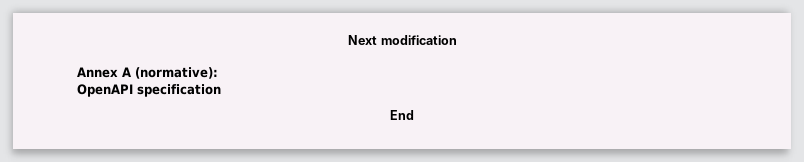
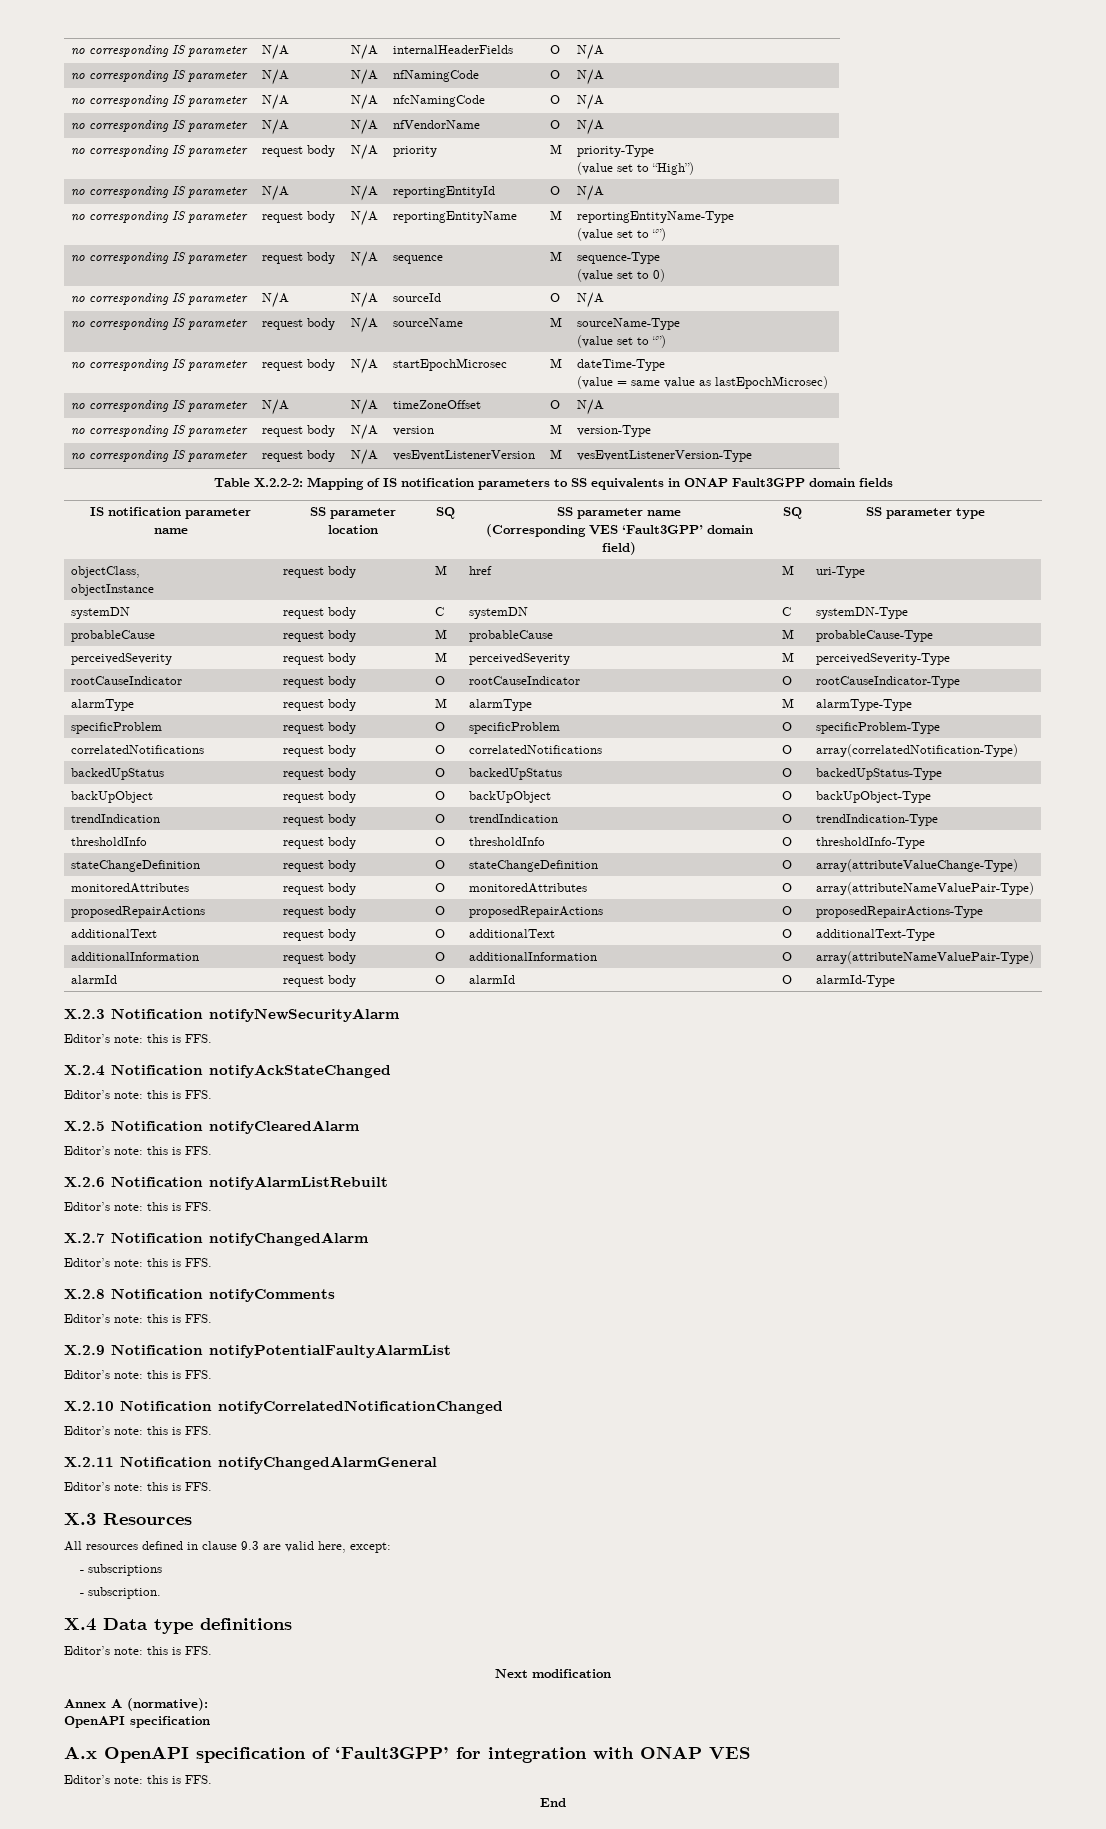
(347, 40) none -> [71,45,249,57] [262,44,290,60] [351,44,379,60] [393,45,514,54] [550,45,561,54] [577,44,605,60] [71,70,249,82] [262,69,290,85] [351,69,379,85] [393,70,480,82] [550,70,561,79] [577,69,605,85] [71,95,249,107] [262,94,290,110] [351,94,379,110] [393,95,486,107] [550,95,561,104] [577,94,605,110] [71,120,249,132] [262,119,290,135] [351,119,379,135] [393,120,481,129] [550,120,561,129] [577,119,605,135] [71,145,249,157] [262,145,336,157] [351,144,379,160] [393,146,438,157] [550,144,563,154] [577,145,655,157] [577,162,695,175] [71,186,249,198] [262,185,290,201] [351,185,379,201] [393,186,496,198] [550,186,561,195] [577,185,605,201] [71,211,249,223] [262,211,336,223] [351,210,379,226] [393,211,518,223] [550,210,563,220] [577,211,735,223] [577,228,667,241] [71,252,249,264] [262,252,336,264] [351,251,379,267] [393,255,444,264] [550,251,563,261] [577,252,661,264] [577,269,666,282] [71,293,249,305] [262,292,290,308] [351,292,379,308] [393,293,442,302] [550,293,561,302] [577,292,605,308] [71,318,249,330] [262,318,336,330] [351,317,379,333] [393,318,464,327] [550,317,563,327] [577,318,681,330] [577,335,667,348] [71,359,249,371] [262,359,336,371] [351,358,379,374] [393,358,508,371] [550,358,563,368] [577,359,666,371] [577,376,829,389] [71,400,249,412] [262,399,290,415] [351,399,379,415] [393,400,482,409] [550,400,561,409] [577,399,605,415] [71,425,249,437] [262,425,336,437] [351,424,379,440] [393,426,435,436] [550,424,563,434] [577,425,652,437] [71,450,249,462] [262,450,336,462] [351,449,379,465] [393,450,536,461] [550,449,563,459] [577,450,753,462] [213,477,893,490] [90,507,251,519] [153,528,188,534] [309,507,396,519] [327,525,378,534] [436,507,455,519] [557,507,681,519] [485,524,753,537] [602,542,636,555] [783,507,802,519] [866,507,985,519] [71,566,141,578] [71,584,155,596] [283,566,357,578] [435,565,448,575] [469,566,493,575] [782,565,795,575] [816,566,866,578] [71,607,131,619] [283,607,357,619] [435,607,445,616] [469,607,529,619] [782,607,792,616] [816,607,909,619] [71,630,156,642] [283,630,357,642] [435,629,448,639] [469,630,554,642] [782,629,795,639] [816,630,934,642] [71,653,173,665] [283,653,357,665] [435,652,448,662] [469,653,571,665] [782,652,795,662] [816,653,951,665] [71,676,183,685] [283,676,357,688] [435,676,446,685] [469,676,581,685] [782,676,793,685] [816,676,961,688] [71,699,135,711] [283,699,357,711] [435,698,448,708] [469,699,533,711] [782,698,795,708] [816,699,913,711] [71,722,163,734] [283,722,357,734] [435,722,446,731] [469,722,561,734] [782,722,793,731] [816,722,941,734] [71,745,205,754] [283,745,357,757] [435,745,446,754] [469,745,603,754] [782,745,793,754] [816,744,1019,757] [71,768,165,780] [283,768,357,780] [435,768,446,777] [469,768,563,780] [782,768,793,777] [816,768,943,780] [71,791,154,803] [283,791,357,803] [435,791,446,800] [469,791,552,803] [782,791,793,800] [816,791,932,803] [71,814,161,823] [283,814,357,826] [435,814,446,823] [469,814,559,823] [782,814,793,823] [816,814,939,826] [71,837,148,846] [283,837,357,849] [435,837,446,846] [469,837,546,846] [782,837,793,846] [816,837,926,849] [71,860,201,872] [283,860,357,872] [435,860,446,869] [469,860,599,872] [782,860,793,869] [816,859,1019,872] [71,883,190,893] [283,883,357,895] [435,883,446,892] [469,883,588,893] [782,883,793,892] [816,882,1035,895] [71,906,206,918] [283,906,357,918] [435,906,446,915] [469,906,604,918] [782,906,793,915] [816,906,984,918] [71,929,158,938] [283,929,357,941] [435,929,446,938] [469,929,556,938] [782,929,793,938] [816,929,936,941] [71,952,200,961] [283,952,357,964] [435,952,446,961] [469,952,598,961] [782,952,793,961] [816,951,1035,964] [71,975,118,984] [283,975,357,987] [435,975,446,984] [469,975,516,984] [782,975,793,984] [816,975,896,987] [64,1008,400,1022] [64,1034,212,1043] [64,1064,391,1078] [64,1090,212,1099] [64,1120,360,1134] [64,1146,212,1155] [64,1176,388,1190] [64,1202,212,1211] [64,1232,369,1246] [64,1258,212,1267] [64,1288,335,1302] [64,1314,212,1323] [64,1344,451,1358] [64,1370,212,1379] [64,1400,503,1414] [64,1426,212,1435] [64,1456,437,1470] [64,1482,212,1491] [64,1513,192,1525] [64,1541,391,1553] [79,1564,162,1576] [79,1587,161,1599] [64,1618,292,1634] [64,1646,212,1655] no corresponding IS parameter | N/A | N/A | internalHeaderFields | O | N/A // no corresponding IS parameter | N/A | N/A | nfNamingCode | O | N/A // no corresponding IS parameter | N/A | N/A | nfcNamingCode | O | N/A // no corresponding IS parameter | N/A | N/A | nfVendorName | O | N/A // no corresponding IS parameter | request body | N/A | priority | M | priority-Type // (value set to “High”) // no corresponding IS parameter | N/A | N/A | reportingEntityId | O | N/A // no corresponding IS parameter | request body | N/A | reportingEntityName | M | reportingEntityName-Type // (value set to “”) // no corresponding IS parameter | request body | N/A | sequence | M | sequence-Type // (value set to 0) // no corresponding IS parameter | N/A | N/A | sourceId | O | N/A // no corresponding IS parameter | request body | N/A | sourceName | M | sourceName-Type // (value set to “”) // no corresponding IS parameter | request body | N/A | startEpochMicrosec | M | dateTime-Type // (value = same value as lastEpochMicrosec) // no corresponding IS parameter | N/A | N/A | timeZoneOffset | O | N/A // no corresponding IS parameter | request body | N/A | version | M | version-Type // no corresponding IS parameter | request body | N/A | vesEventListenerVersion | M | vesEventListenerVersion-Type // Table X.2.2-2: Mapping of IS notification parameters to SS equivalents in ONAP Fault3GPP domain fields // IS notification parameter name | SS parameter location | SQ | SS parameter name // (Corresponding VES ‘Fault3GPP’ domain field) | SQ | SS parameter type // objectClass, // objectInstance | request body | M | href | M | uri-Type // systemDN | request body | C | systemDN | C | systemDN-Type // probableCause | request body | M | probableCause | M | probableCause-Type // perceivedSeverity | request body | M | perceivedSeverity | M | perceivedSeverity-Type // rootCauseIndicator | request body | O | rootCauseIndicator | O | rootCauseIndicator-Type // alarmType | request body | M | alarmType | M | alarmType-Type // specificProblem | request body | O | specificProblem | O | specificProblem-Type // correlatedNotifications | request body | O | correlatedNotifications | O | array(correlatedNotification-Type) // backedUpStatus | request body | O | backedUpStatus | O | backedUpStatus-Type // backUpObject | request body | O | backUpObject | O | backUpObject-Type // trendIndication | request body | O | trendIndication | O | trendIndication-Type // thresholdInfo | request body | O | thresholdInfo | O | thresholdInfo-Type // stateChangeDefinition | request body | O | stateChangeDefinition | O | array(attributeValueChange-Type) // monitoredAttributes | request body | O | monitoredAttributes | O | array(attributeNameValuePair-Type) // proposedRepairActions | request body | O | proposedRepairActions | O | proposedRepairActions-Type // additionalText | request body | O | additionalText | O | additionalText-Type // additionalInformation | request body | O | additionalInformation | O | array(attributeNameValuePair-Type) // alarmId | request body | O | alarmId | O | alarmId-Type // X.2.3 Notification notifyNewSecurityAlarm // Editor’s note: this is FFS. // X.2.4 Notification notifyAckStateChanged // Editor’s note: this is FFS. // X.2.5 Notification notifyClearedAlarm // Editor’s note: this is FFS. // X.2.6 Notification notifyAlarmListRebuilt // Editor’s note: this is FFS. // X.2.7 Notification notifyChangedAlarm // Editor’s note: this is FFS. // X.2.8 Notification notifyComments // Editor’s note: this is FFS. // X.2.9 Notification notifyPotentialFaultyAlarmList // Editor’s note: this is FFS. // X.2.10 Notification notifyCorrelatedNotificationChanged // Editor’s note: this is FFS. // X.2.11 Notification notifyChangedAlarmGeneral // Editor’s note: this is FFS. // X.3 Resources // All resources defined in clause 9.3 are valid here, except: // - subscriptions // - subscription. // X.4 Data type definitions // Editor’s note: this is FFS. //
(221, 90) none -> [64,1746,750,1763] [64,1775,212,1784] // A.x OpenAPI specification of ‘Fault3GPP’ for integration with ONAP VES // Editor’s note: this is FFS.

